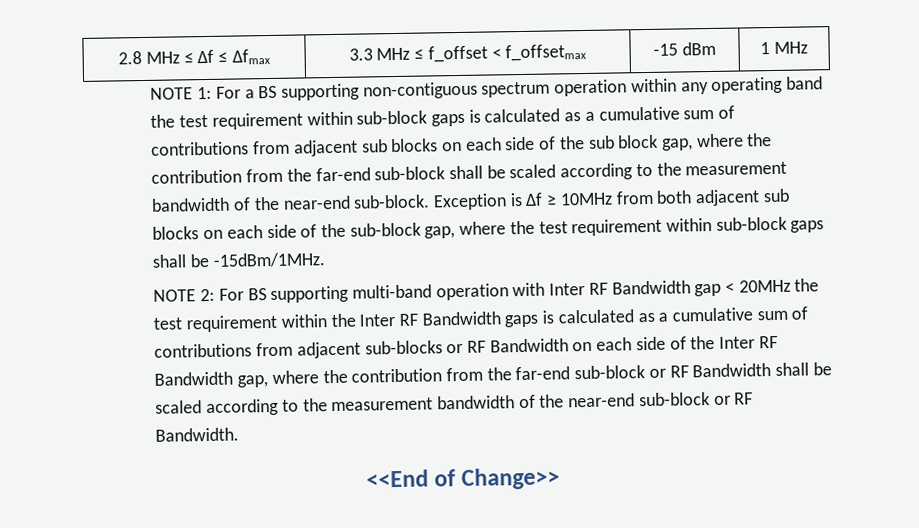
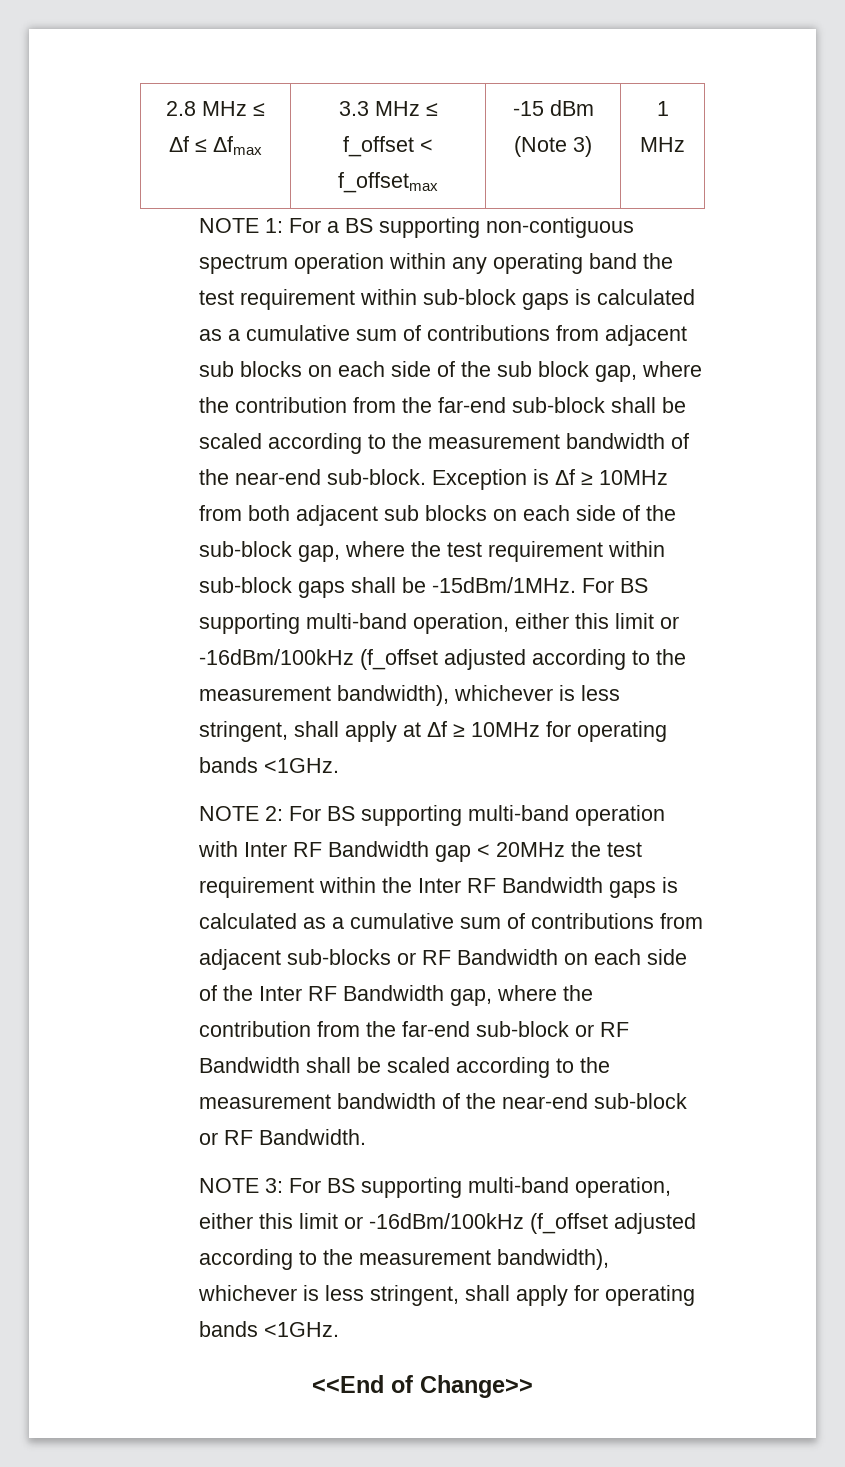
(716, 48) none -> [514,136,592,157] (Note 3)
(326, 260) none -> [582,578,649,593] [199,613,680,634] [199,649,687,670] [199,685,621,706] [199,721,668,742] [199,757,340,773] For BS supporting multi-band operation, either this limit or -16dBm/100kHz (f_offset adjusted according to the measurement bandwidth), whichever is less stringent, shall apply at Δf ≥ 10MHz for operating bands <1GHz.
(240, 434) none -> [199,1177,672,1198] [199,1213,697,1234] [199,1249,610,1270] [198,1285,696,1306] [199,1321,340,1337] // NOTE 3: For BS supporting multi-band operation, either this limit or -16dBm/100kHz (f_offset adjusted according to the measurement bandwidth), whichever is less stringent, shall apply for operating bands <1GHz.

